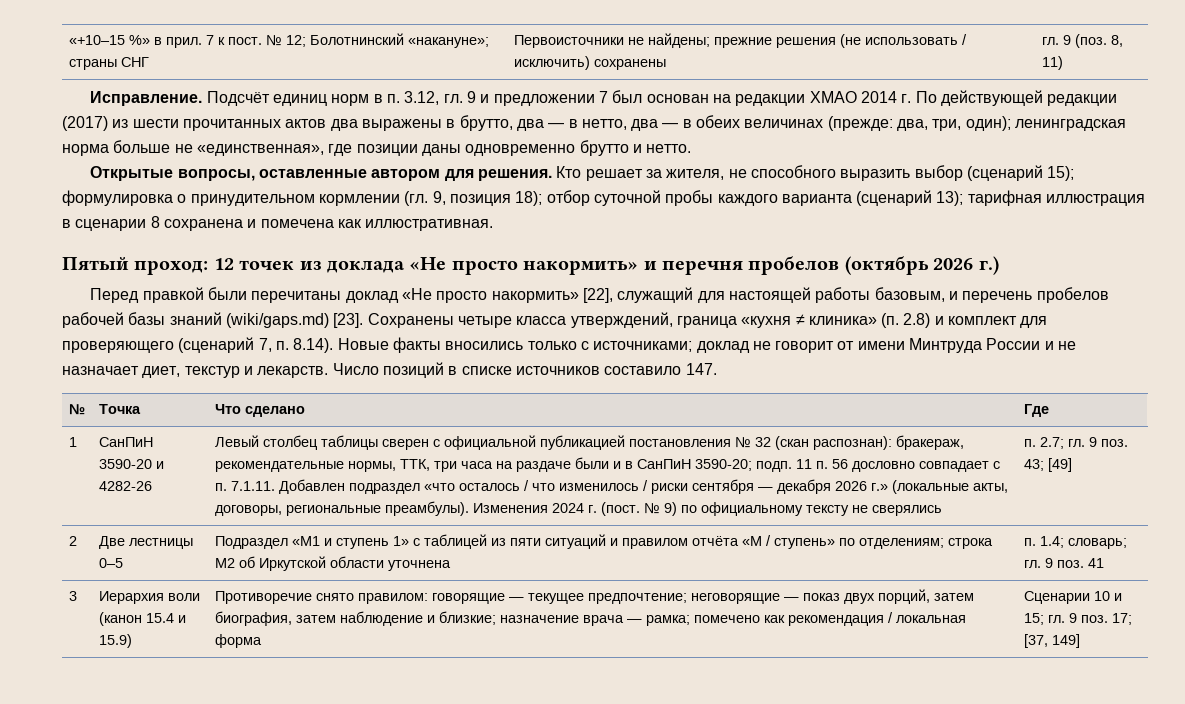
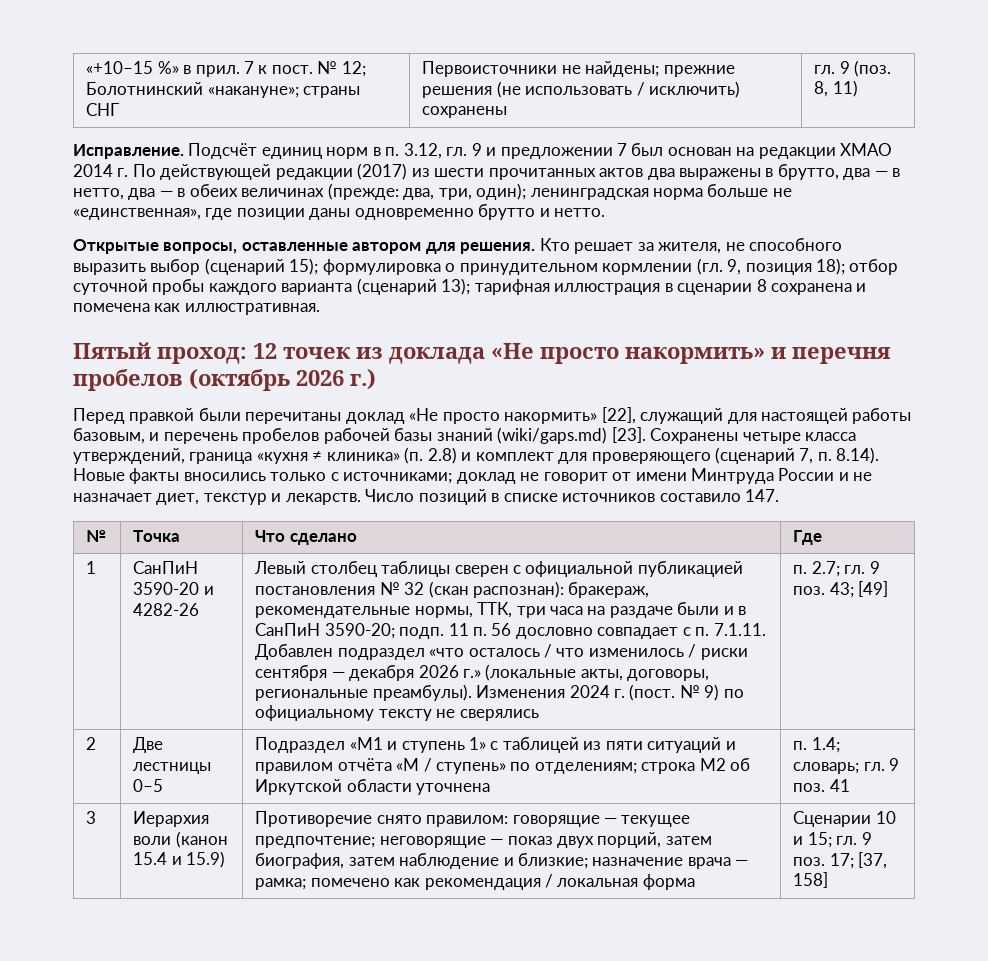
[1051,634,1080,648] 149] -> [793,872,829,888] 158]

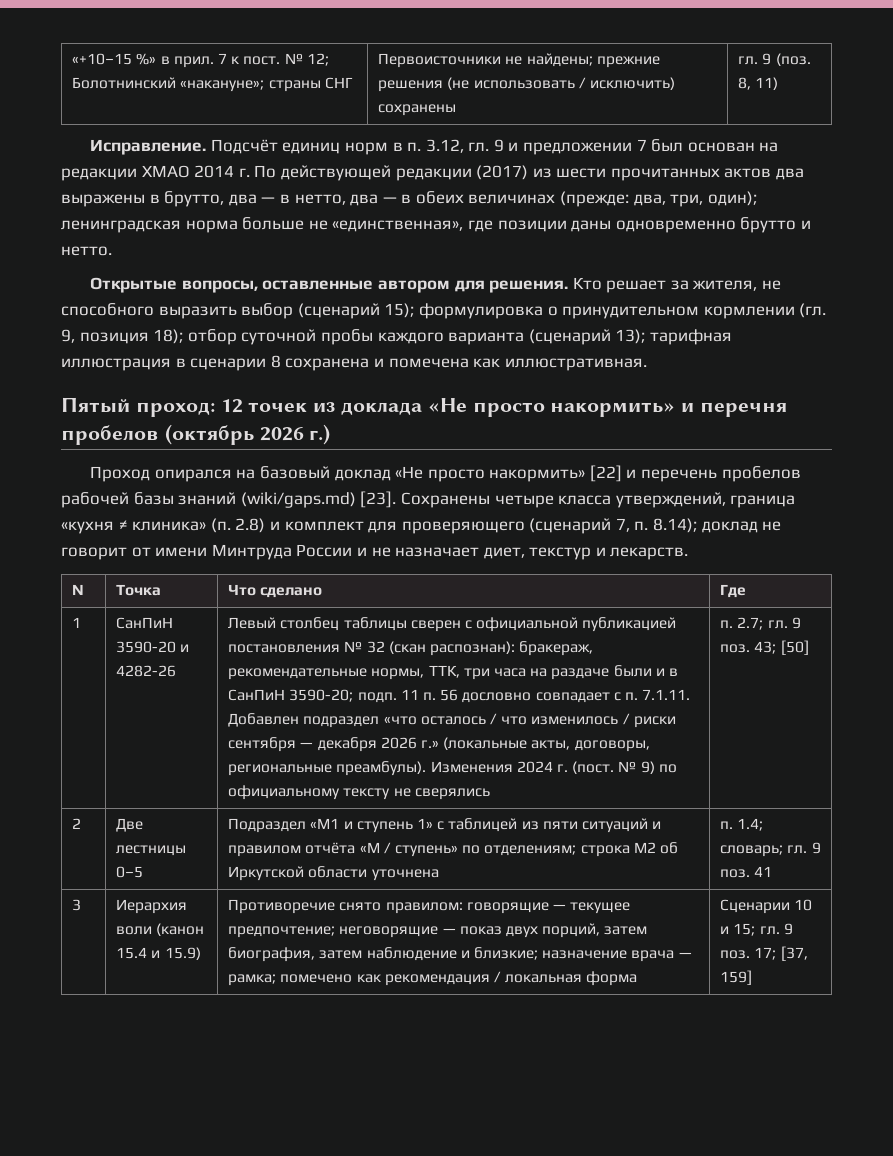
[73,407,912,424] [73,428,145,444] Перед правкой были перечитаны доклад «Не просто накормить» [22], служащий для настоящей работы базовым, -> [90,465,622,482] Проход опирался на базовый доклад «Не просто накормить» [22]
[836,447,880,464] [73,468,453,484] 8.14). Новые факты вносились только с источниками; -> [653,518,698,533] 8.14);
[365,489,780,505] Число позиций в списке источников составило 147. -> (689, 553) none
[858,581,889,597] [49] -> [780,640,809,655] [50]
[793,872,829,888] 158] -> [720,970,753,985] 159]

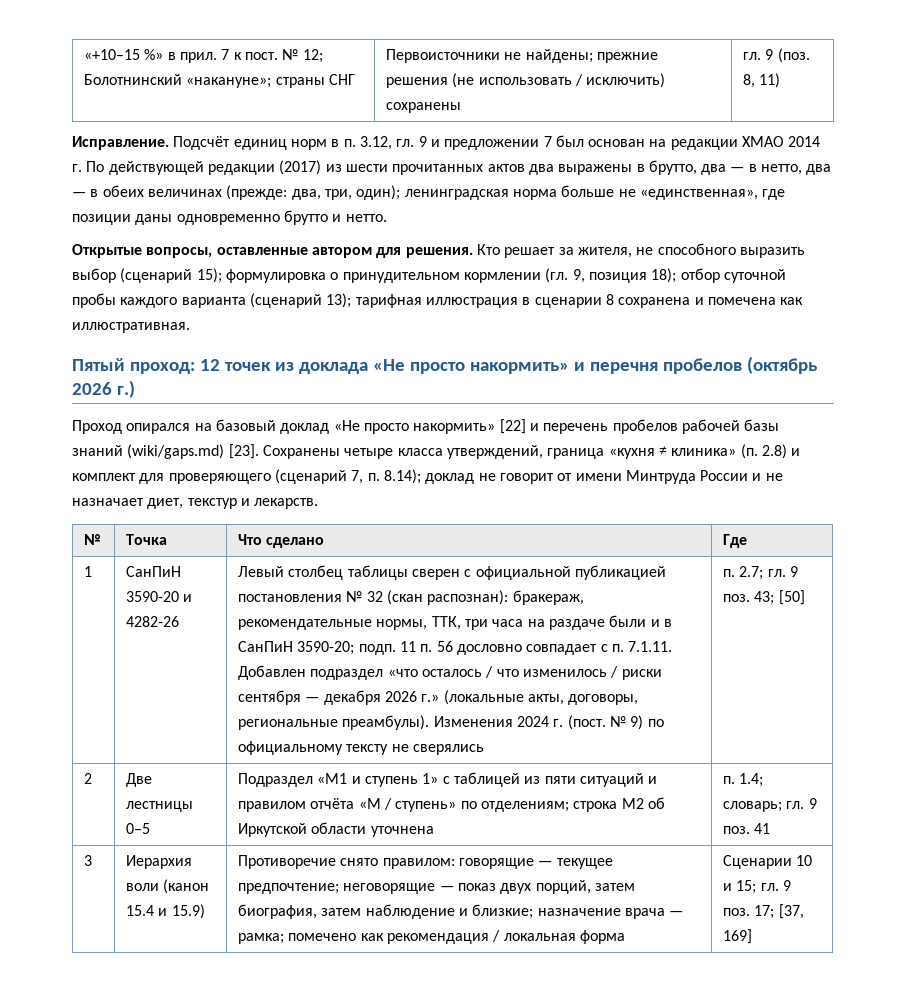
[720,970,753,985] 159] -> [723,929,753,944] 169]

